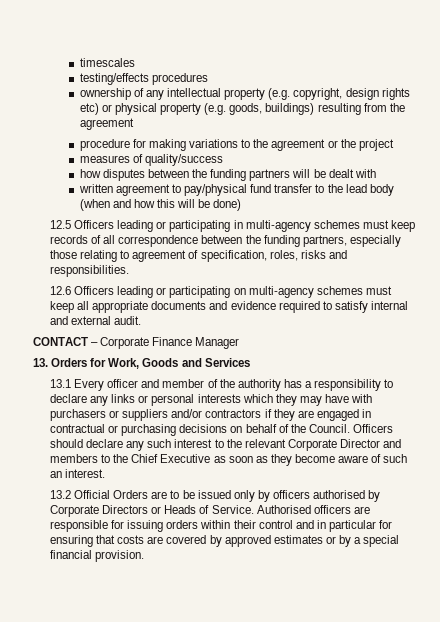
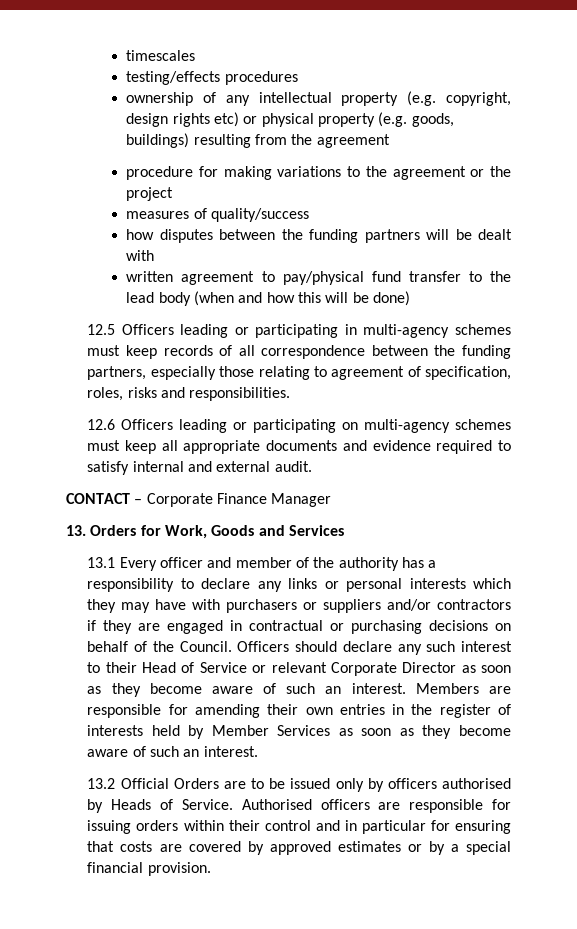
[226,439,402,451] [50,454,211,463] the relevant Corporate Director and members to the Chief Executive -> [105,662,512,676] [87,683,511,697] [87,704,512,718] [87,725,331,739] their Head of Service or relevant Corporate Director as soon as they become aware of such an interest. Members are responsible for amending their own entries in the register of interests held by Member Services
[50,505,162,517] Corporate Directors or -> (104, 806) none

